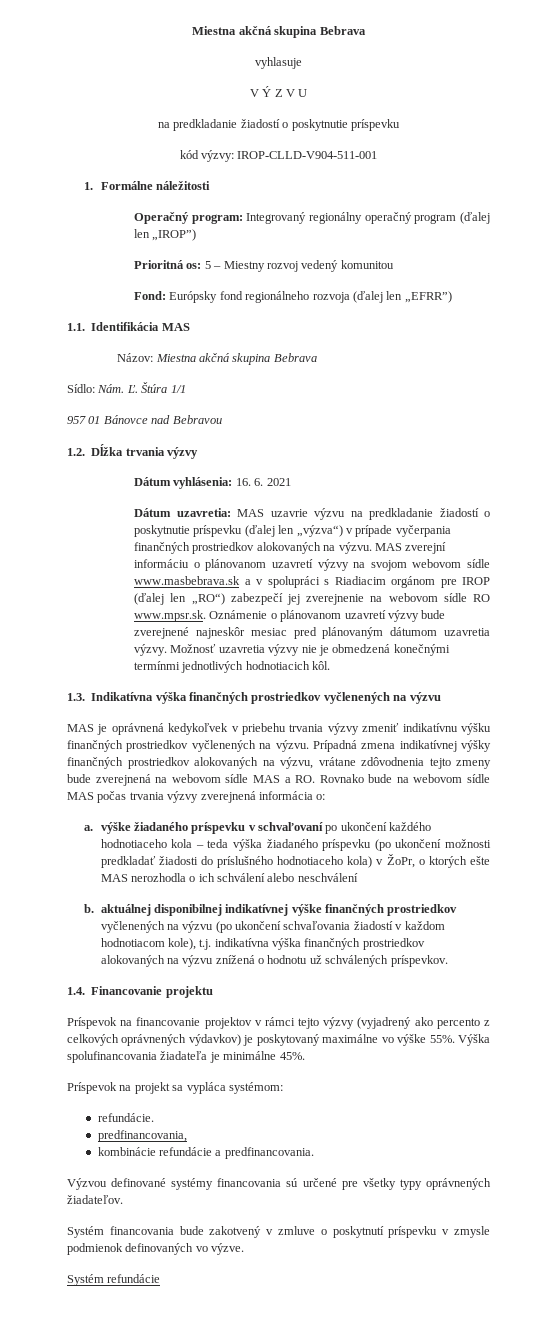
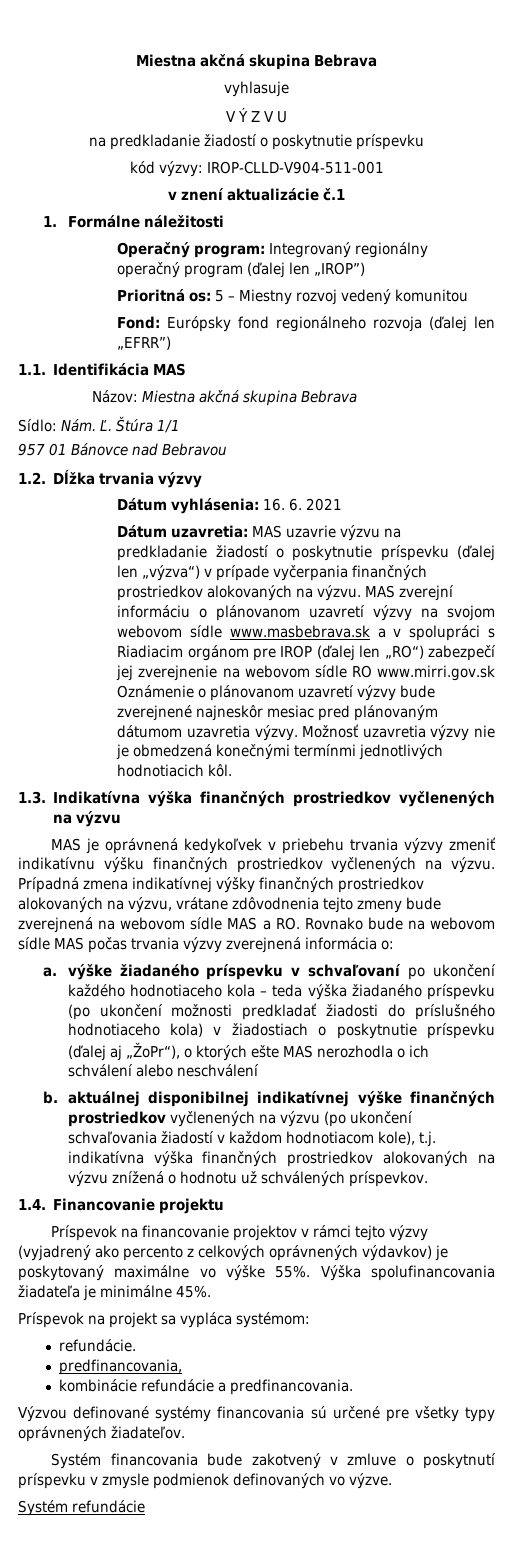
(378, 155) none -> [168,188,345,201] // v znení aktualizácie č.1
[134,610,207,622] www.mpsr.sk. -> [377,665,496,681] www.mirri.gov.sk
[386,854,415,868] ŽoPr, -> [231,1023,495,1039] [67,1042,180,1061] žiadostiach o poskytnutie príspevku (ďalej aj „ŽoPr“),

